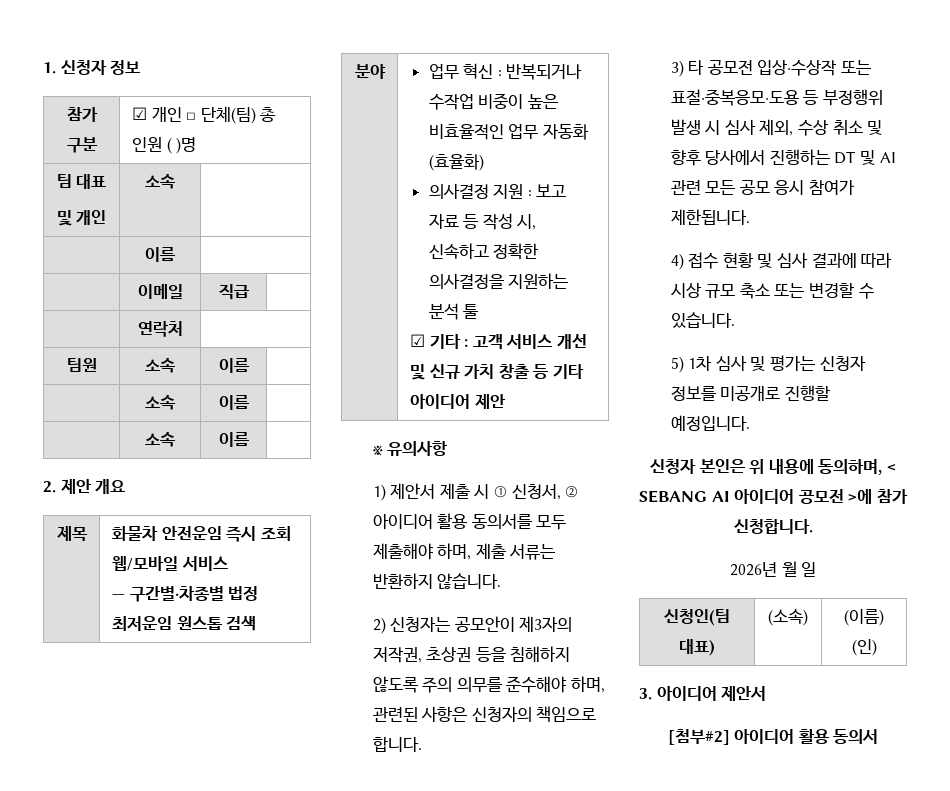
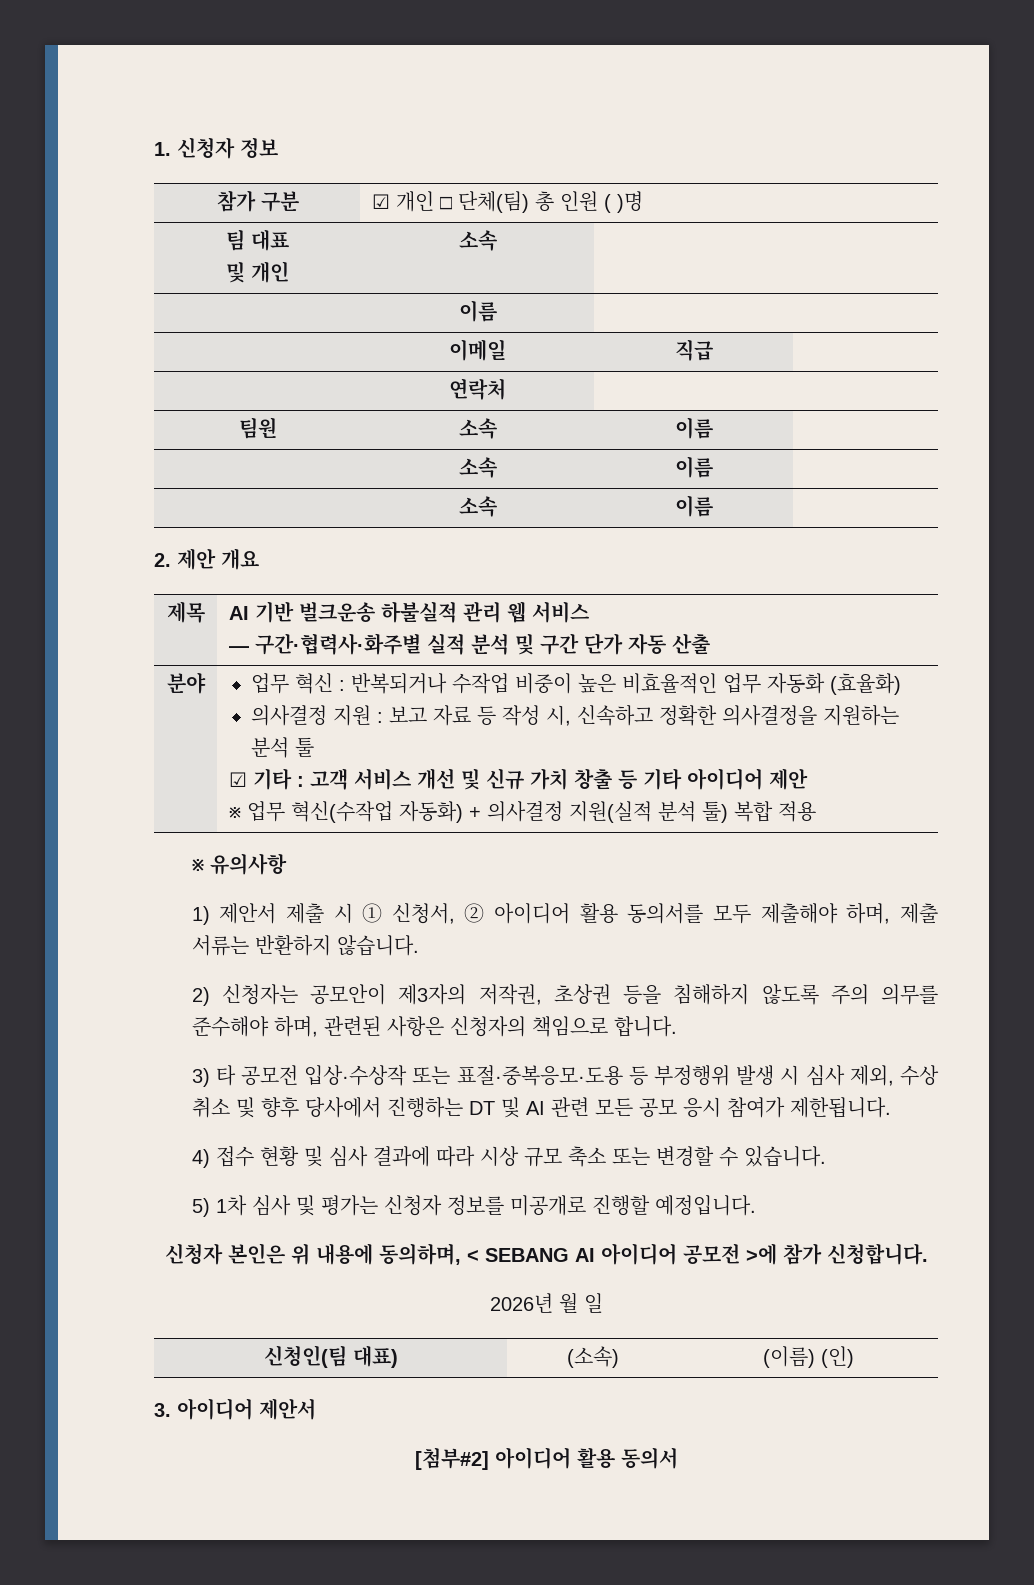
[111,526,291,542] [111,556,228,571] [111,586,259,602] [111,616,257,631] 화물차 안전운임 즉시 조회 웹/모바일 서비스 // — 구간별·차종별 법정 최저운임 원스톱 검색 -> [229,601,590,623] [229,633,711,655] AI 기반 벌크운송 하불실적 관리 웹 서비스 // — 구간·협력사·화주별 실적 분석 및 구간 단가 자동 산출
(506, 401) none -> [229,801,817,823] // ※ 업무 혁신(수작업 자동화) + 의사결정 지원(실적 분석 툴) 복합 적용

